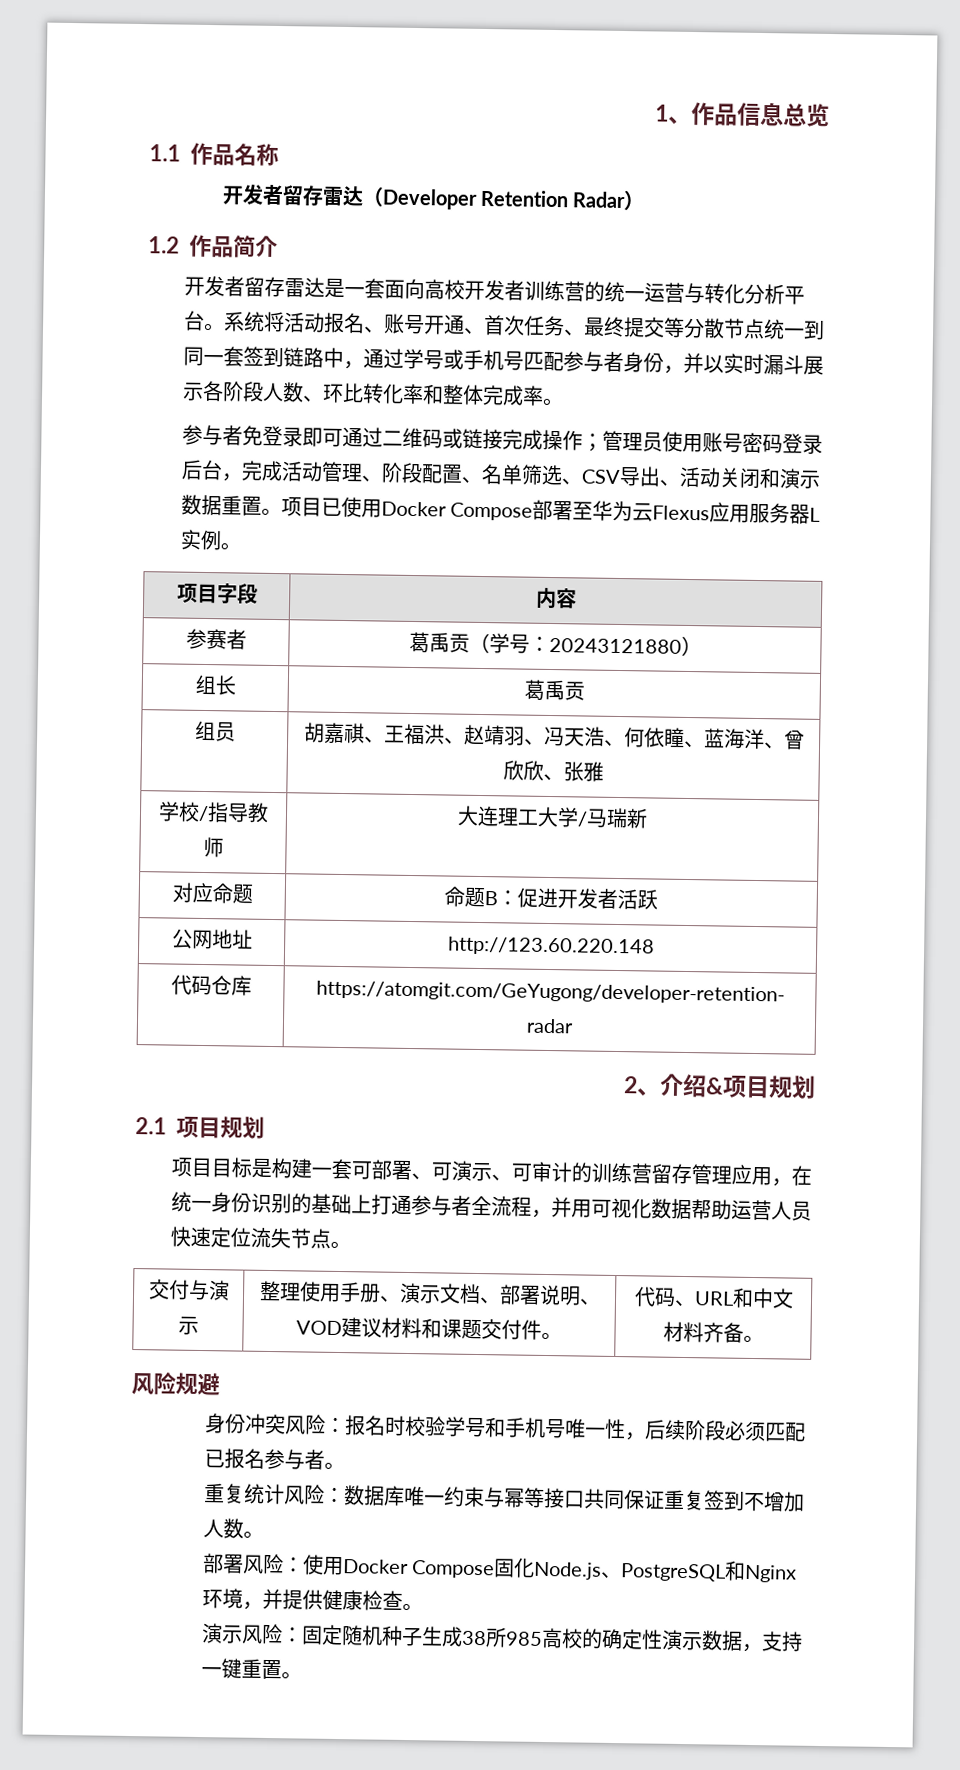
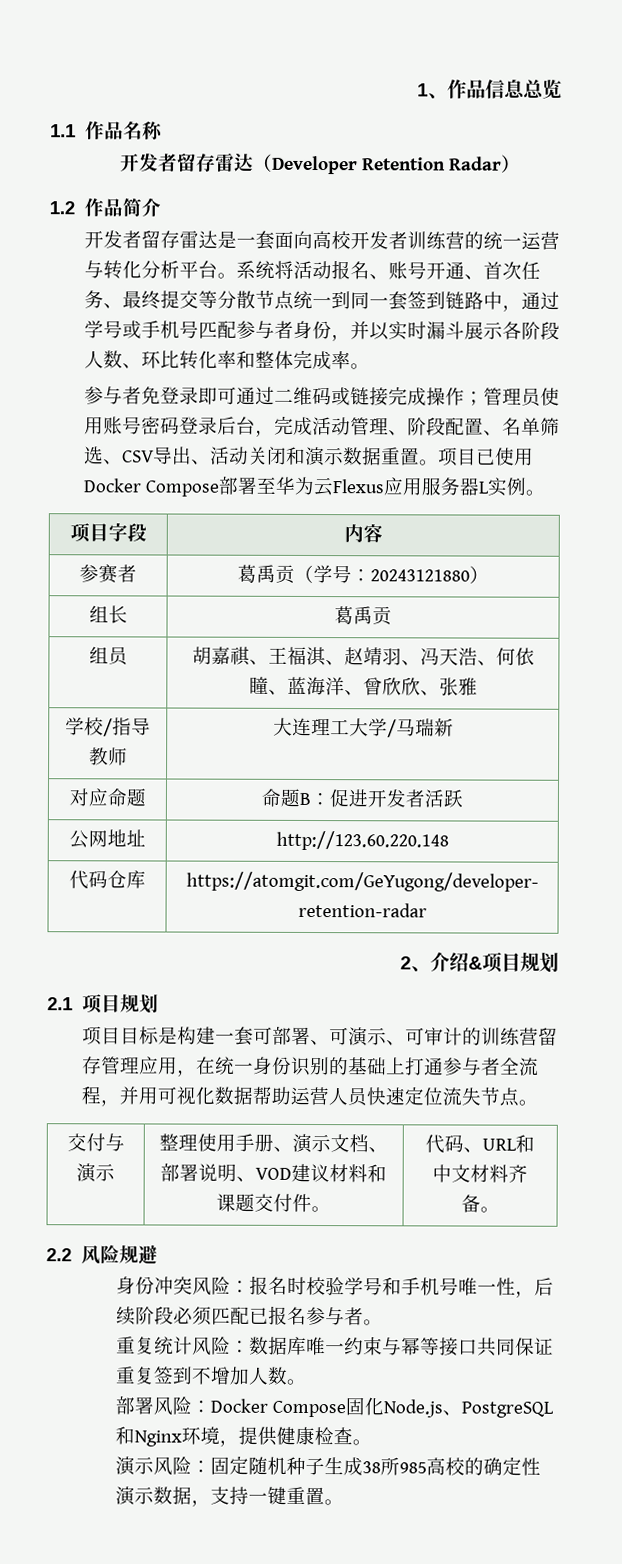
[423,724,445,745] 洪 -> [305,646,326,667] 淇
(764, 1339) none -> [46,1248,72,1262] 2.2
[301,1554,344,1576] 使用 -> (212, 1406) none
[261,1588,283,1610] 并 -> (240, 1443) none

